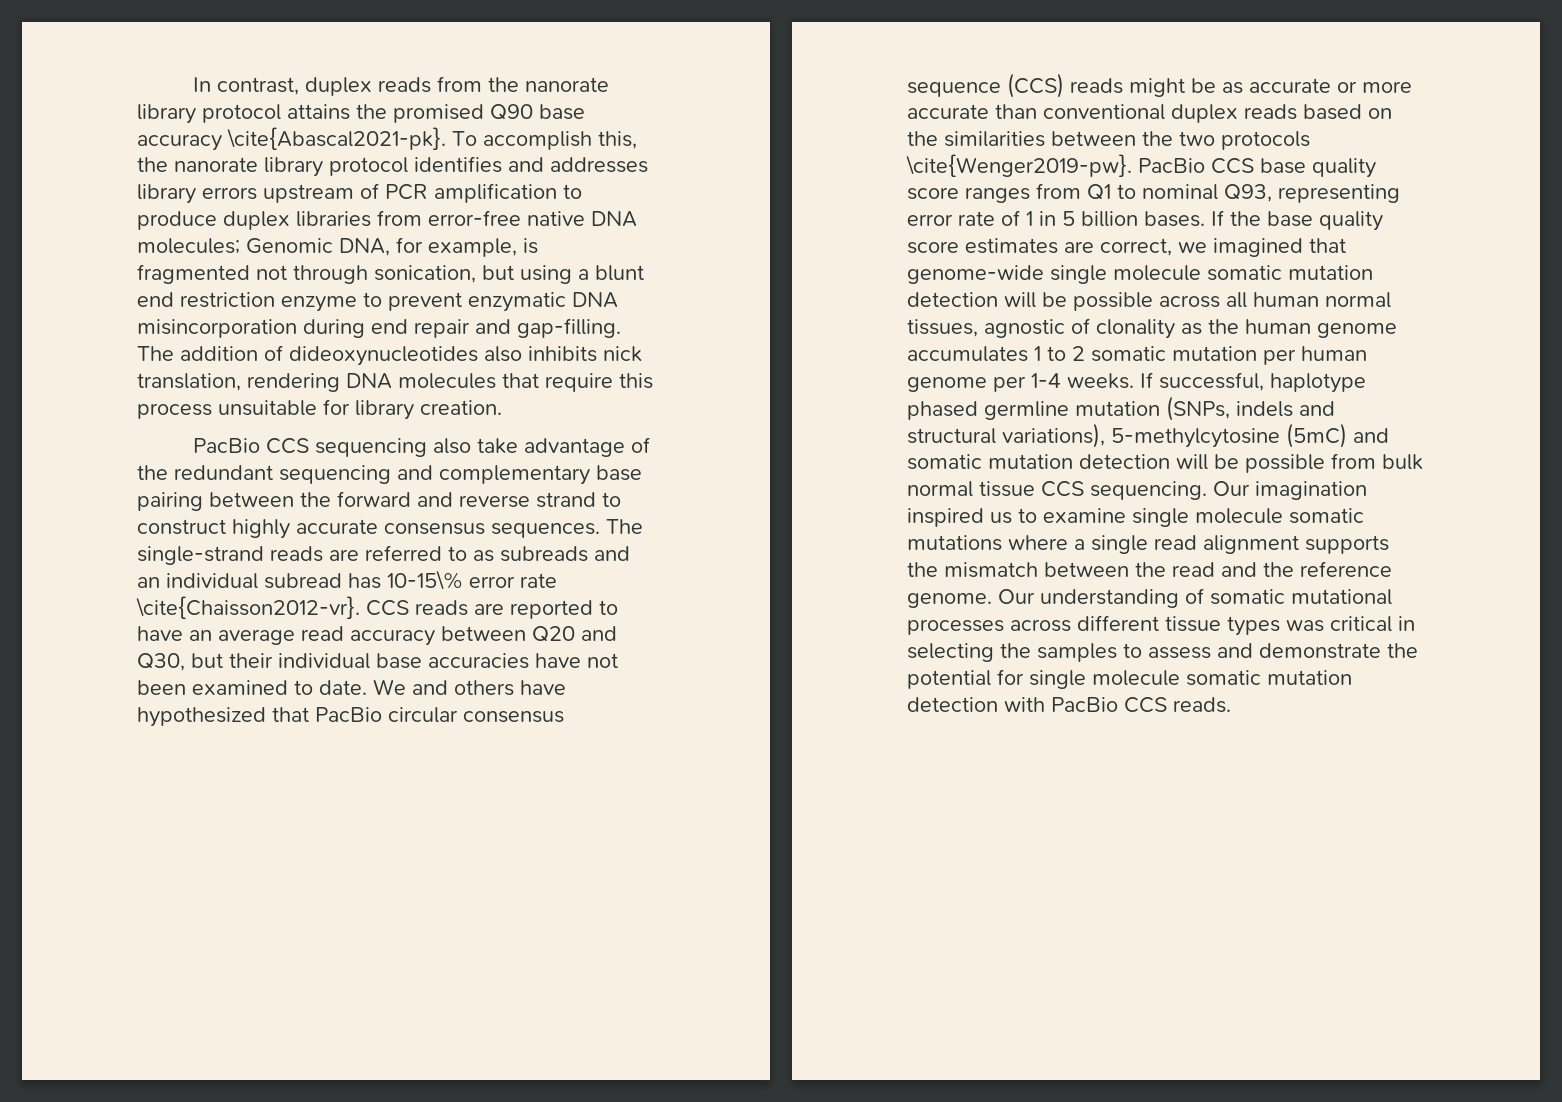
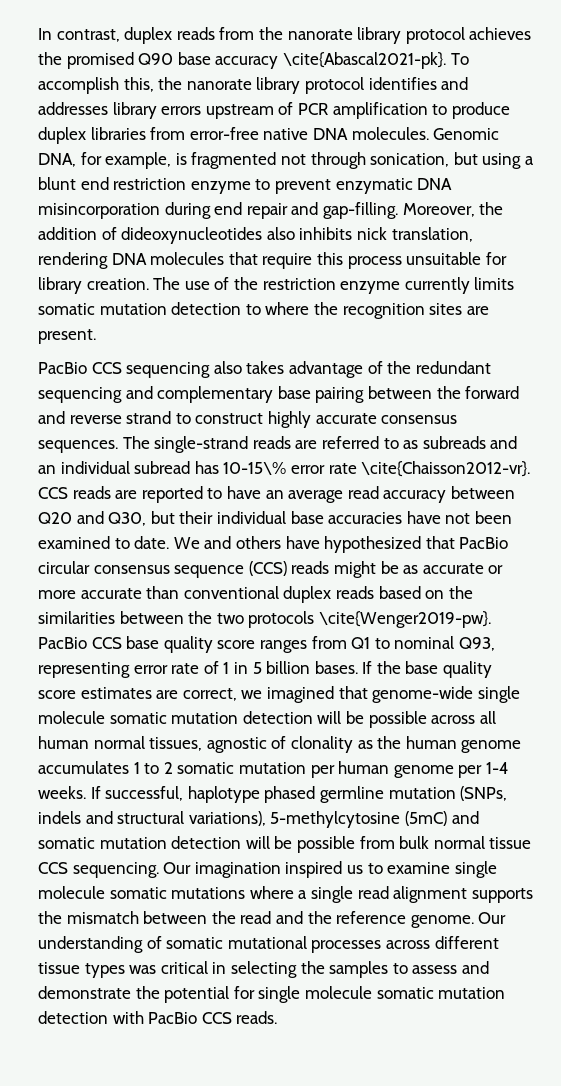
[287,104,350,120] attains -> [469,27,532,40] achieves
[137,238,240,254] molecules; -> [351,127,429,140] molecules.
[137,346,174,361] The -> [402,202,504,217] Moreover, the
(502, 407) none -> [153,277,515,294] [38,302,489,319] [38,329,96,344] The use of the restriction enzyme currently limits somatic mutation detection to where the recognition sites are present.
[476,438,518,454] take -> [246,361,285,374] takes

